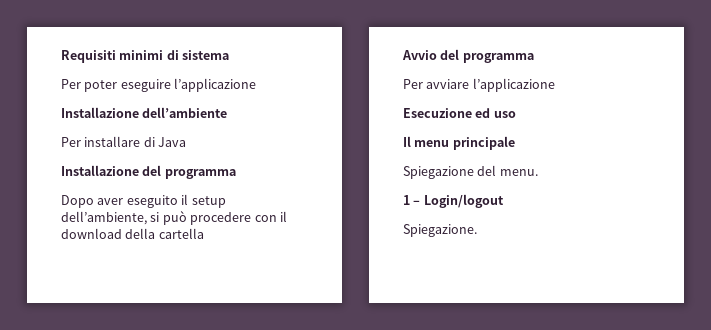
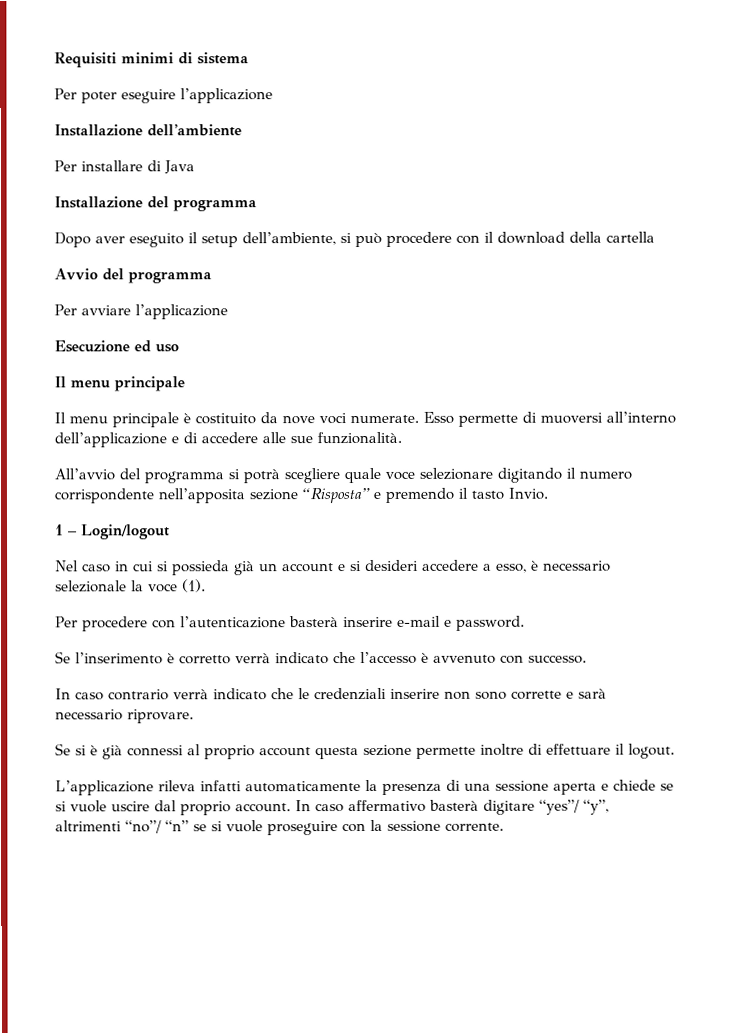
[403,165,538,179] [403,194,504,208] [403,224,477,237] Spiegazione del menu. // 1 – Login/logout // Spiegazione. -> [54,411,676,428] [54,431,402,448] [54,467,632,484] [54,487,548,504] [55,524,170,540] [55,559,611,576] [55,579,206,593] [55,615,525,632] [55,651,587,665] [55,687,607,701] [55,709,194,724] [55,743,675,760] [55,779,674,796] [55,799,609,816] [55,819,504,836] Il menu principale è costituito da nove voci numerate. Esso permette di muoversi all’interno dell’applicazione e di accedere alle sue funzionalità. // All’avvio del programma si potrà scegliere quale voce selezionare digitando il numero corrispondente nell’apposita sezione “Risposta” e premendo il tasto Invio. // 1 – Login/logout // Nel caso in cui si possieda già un account e si desideri accedere a esso, è necessario selezionale la voce (1). // Per procedere con l’autenticazione basterà inserire e-mail e password. // Se l’inserimento è corretto verrà indicato che l’accesso è avvenuto con successo. // In caso contrario verrà indicato che le credenziali inserire non sono corrette e sarà necessario riprovare. // Se si è già connessi al proprio account questa sezione permette inoltre di effettuare il logout. // L’applicazione rileva infatti automaticamente la presenza di una sessione aperta e chiede se si vuole uscire dal proprio account. In caso affermativo basterà digitare “yes”/ “y”, altrimenti “no”/ “n” se si vuole proseguire con la sessione corrente.

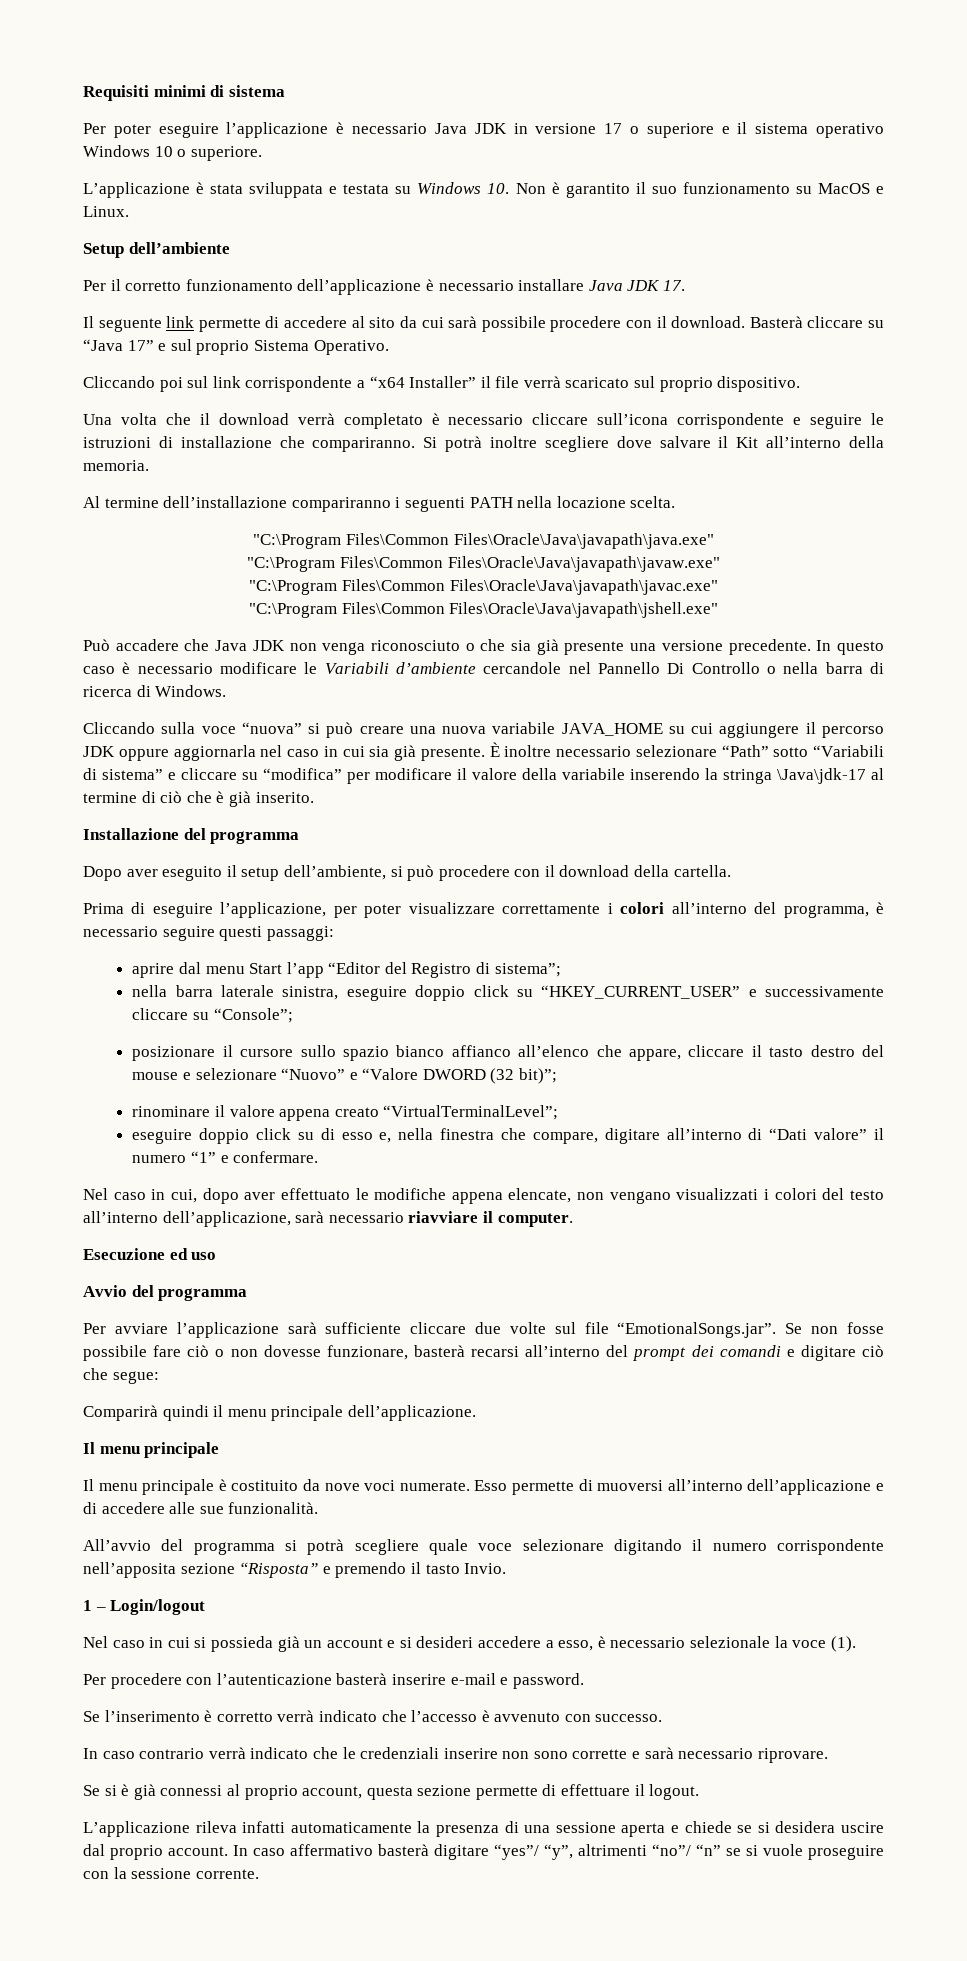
[54,124,242,137] [54,160,195,175] // Installazione dell’ambiente // Per installare di Java -> [336,122,884,138] [83,145,262,161] [83,182,884,198] [83,206,129,217] [83,242,230,258] [83,279,685,295] [83,316,884,332] [83,339,389,355] [83,376,801,392] [83,413,885,429] [83,436,885,452] [83,460,149,471] [83,496,676,512] [253,533,714,549] [247,556,720,572] [249,579,718,595] [248,602,719,618] [83,639,885,655] [83,662,885,674] [83,685,227,697] [83,722,884,738] [83,742,884,761] [83,768,884,784] [83,791,314,807] è necessario Java JDK in versione 17 o superiore e il sistema operativo Windows 10 o superiore. // L’applicazione è stata sviluppata e testata su Windows 10. Non è garantito il suo funzionamento su MacOS e Linux. // Setup dell’ambiente // Per il corretto funzionamento dell’applicazione è necessario installare Java JDK 17. // Il seguente link permette di accedere al sito da cui sarà possibile procedere con il download. Basterà cliccare su “Java 17” e sul proprio Sistema Operativo. // Cliccando poi sul link corrispondente a “x64 Installer” il file verrà scaricato sul proprio dispositivo. // Una volta che il download verrà completato è necessario cliccare sull’icona corrispondente e seguire le istruzioni di installazione che compariranno. Si potrà inoltre scegliere dove salvare il Kit all’interno della memoria. // Al termine dell’installazione compariranno i seguenti PATH nella locazione scelta. // "C:\Program Files\Common Files\Oracle\Java\javapath\java.exe" // "C:\Program Files\Common Files\Oracle\Java\javapath\javaw.exe" // "C:\Program Files\Common Files\Oracle\Java\javapath\javac.exe" // "C:\Program Files\Common Files\Oracle\Java\javapath\jshell.exe" // Può accadere che Java JDK non venga riconosciuto o che sia già presente una versione precedente. In questo caso è necessario modificare le Variabili d’ambiente cercandole nel Pannello Di Controllo o nella barra di ricerca di Windows. // Cliccando sulla voce “nuova” si può creare una nuova variabile JAVA_HOME su cui aggiungere il percorso JDK oppure aggiornarla nel caso in cui sia già presente. È inoltre necessario selezionare “Path” sotto “Variabili di sistema” e cliccare su “modifica” per modificare il valore della variabile inserendo la stringa \Java\jdk-17 al termine di ciò che è già inserito.
[606,231,655,243] cartella -> [673,865,731,877] [83,902,884,918] [83,926,334,941] [132,962,561,978] [132,985,885,1001] [132,1008,293,1023] [132,1045,884,1061] [132,1068,558,1084] [132,1105,559,1121] [132,1128,884,1144] [132,1151,319,1163] [83,1188,884,1204] [83,1211,573,1227] [83,1248,217,1260] cartella. // Prima di eseguire l’applicazione, per poter visualizzare correttamente i colori all’interno del programma, è necessario seguire questi passaggi: // aprire dal menu Start l’app “Editor del Registro di sistema”; // nella barra laterale sinistra, eseguire doppio click su “HKEY_CURRENT_USER” e successivamente cliccare su “Console”; // posizionare il cursore sullo spazio bianco affianco all’elenco che appare, cliccare il tasto destro del mouse e selezionare “Nuovo” e “Valore DWORD (32 bit)”; // rinominare il valore appena creato “VirtualTerminalLevel”; // eseguire doppio click su di esso e, nella finestra che compare, digitare all’interno di “Dati valore” il numero “1” e confermare. // Nel caso in cui, dopo aver effettuato le modifiche appena elencate, non vengano visualizzati i colori del testo all’interno dell’applicazione, sarà necessario riavviare il computer. // Esecuzione ed uso
[54,340,179,353] // Esecuzione ed uso -> [287,1322,884,1338] [83,1345,884,1361] [83,1368,159,1384] [83,1405,476,1421] sarà sufficiente cliccare due volte sul file “EmotionalSongs.jar”. Se non fosse possibile fare ciò o non dovesse funzionare, basterà recarsi all’interno del prompt dei comandi e digitare ciò che segue: // Comparirà quindi il menu principale dell’applicazione.
[259,747,311,757] account -> [302,1786,363,1799] account,
[480,743,524,756] inoltre -> (538, 1793) none
[70,800,107,813] vuole -> [775,1821,836,1833] desidera

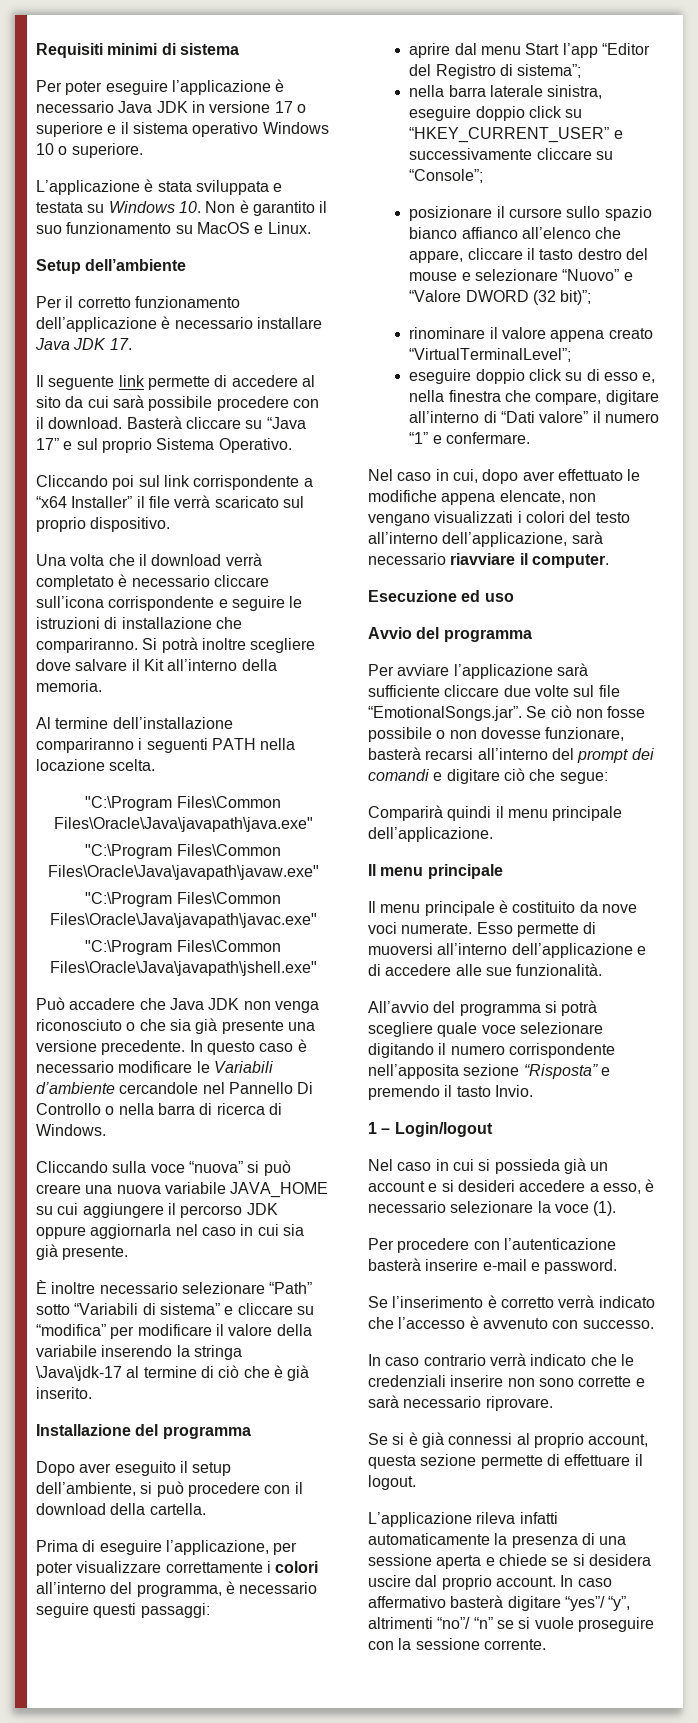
(485, 754) none -> (129, 1253) //
(803, 1328) none -> [550,705,572,718] ciò
[153,1345,210,1357] fare ciò -> (432, 734) none
[690,1636,771,1648] selezionale -> [450,1201,534,1213] selezionare

